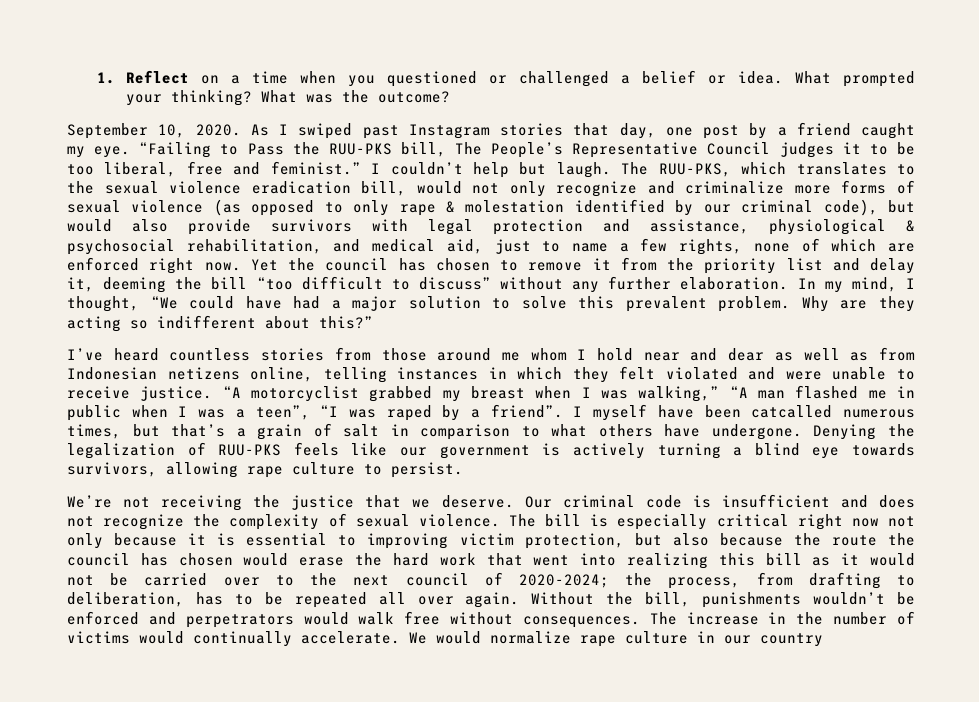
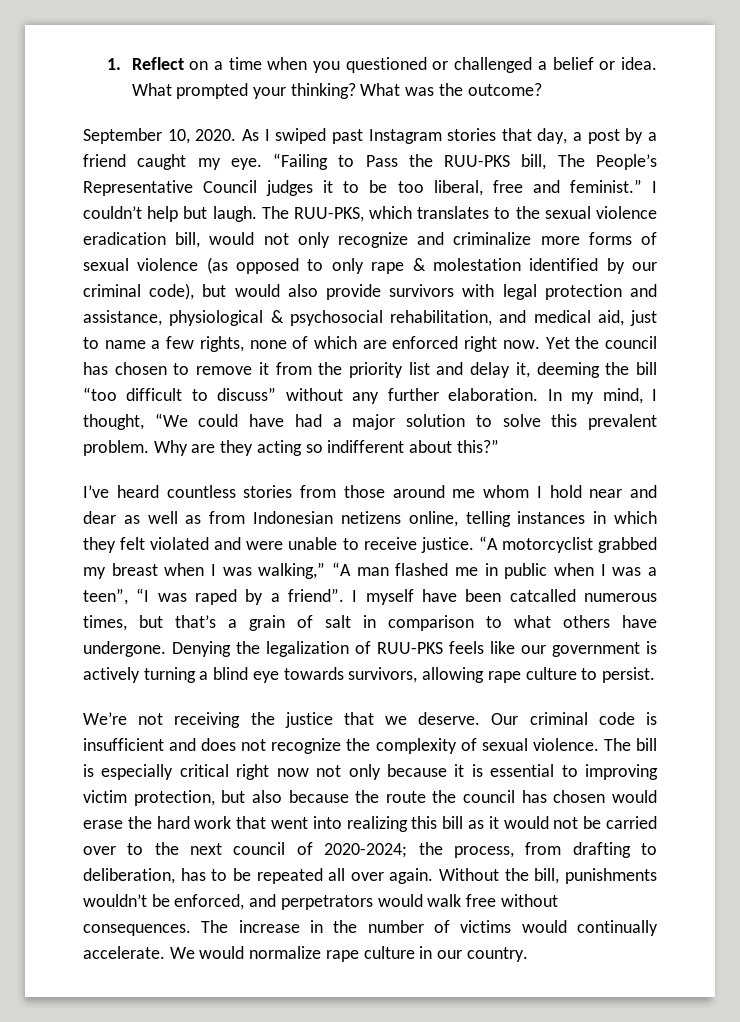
[665,127,693,136] one -> [573,132,583,141] a
[67,611,139,625] enforced -> [174,894,245,910] enforced,
[760,633,823,647] country -> [466,947,528,962] country.

